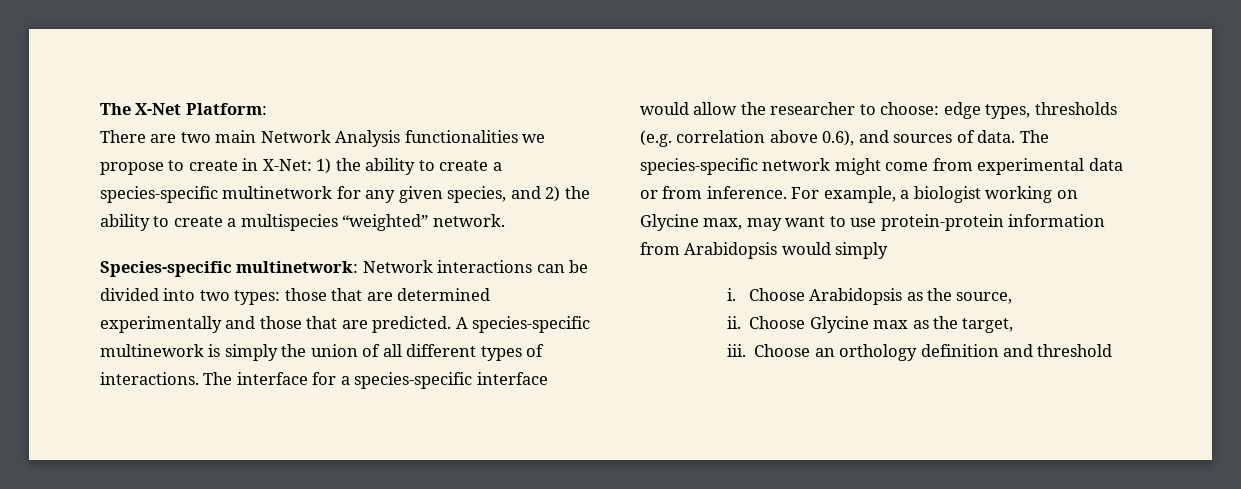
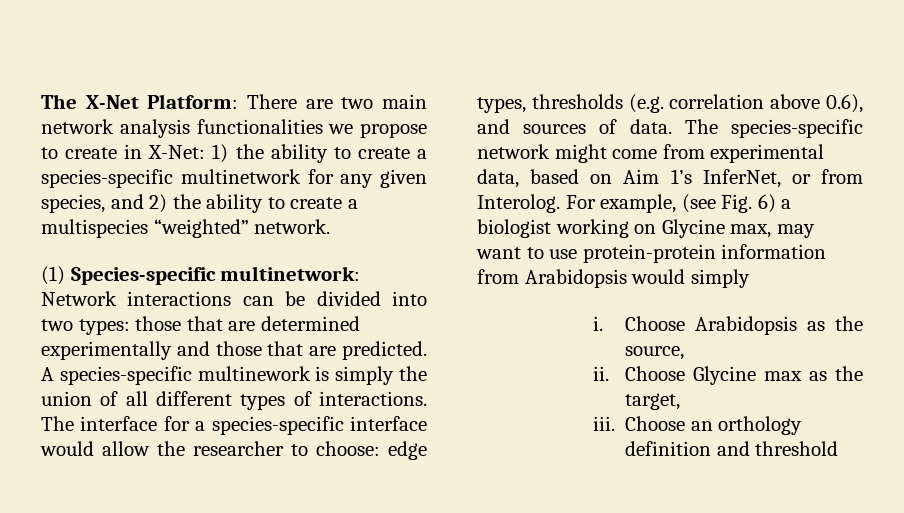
(267, 109) // -> (239, 101) none
[260,130,401,147] Network Analysis -> [41,119,190,138] network analysis
(505, 220) none -> [41,266,65,285] (1)
[1088,158,1123,171] data -> [477,169,781,188] data, based on Aim 1’s InferNet,
[706,186,787,199] inference. -> [477,194,560,213] Interolog.
(896, 194) none -> [681,194,776,213] (see Fig. 6)

